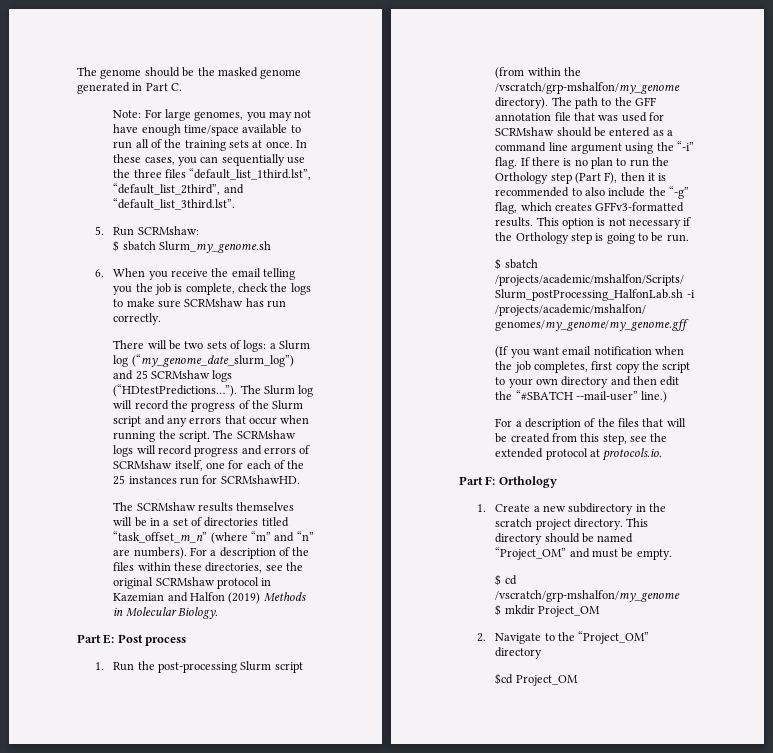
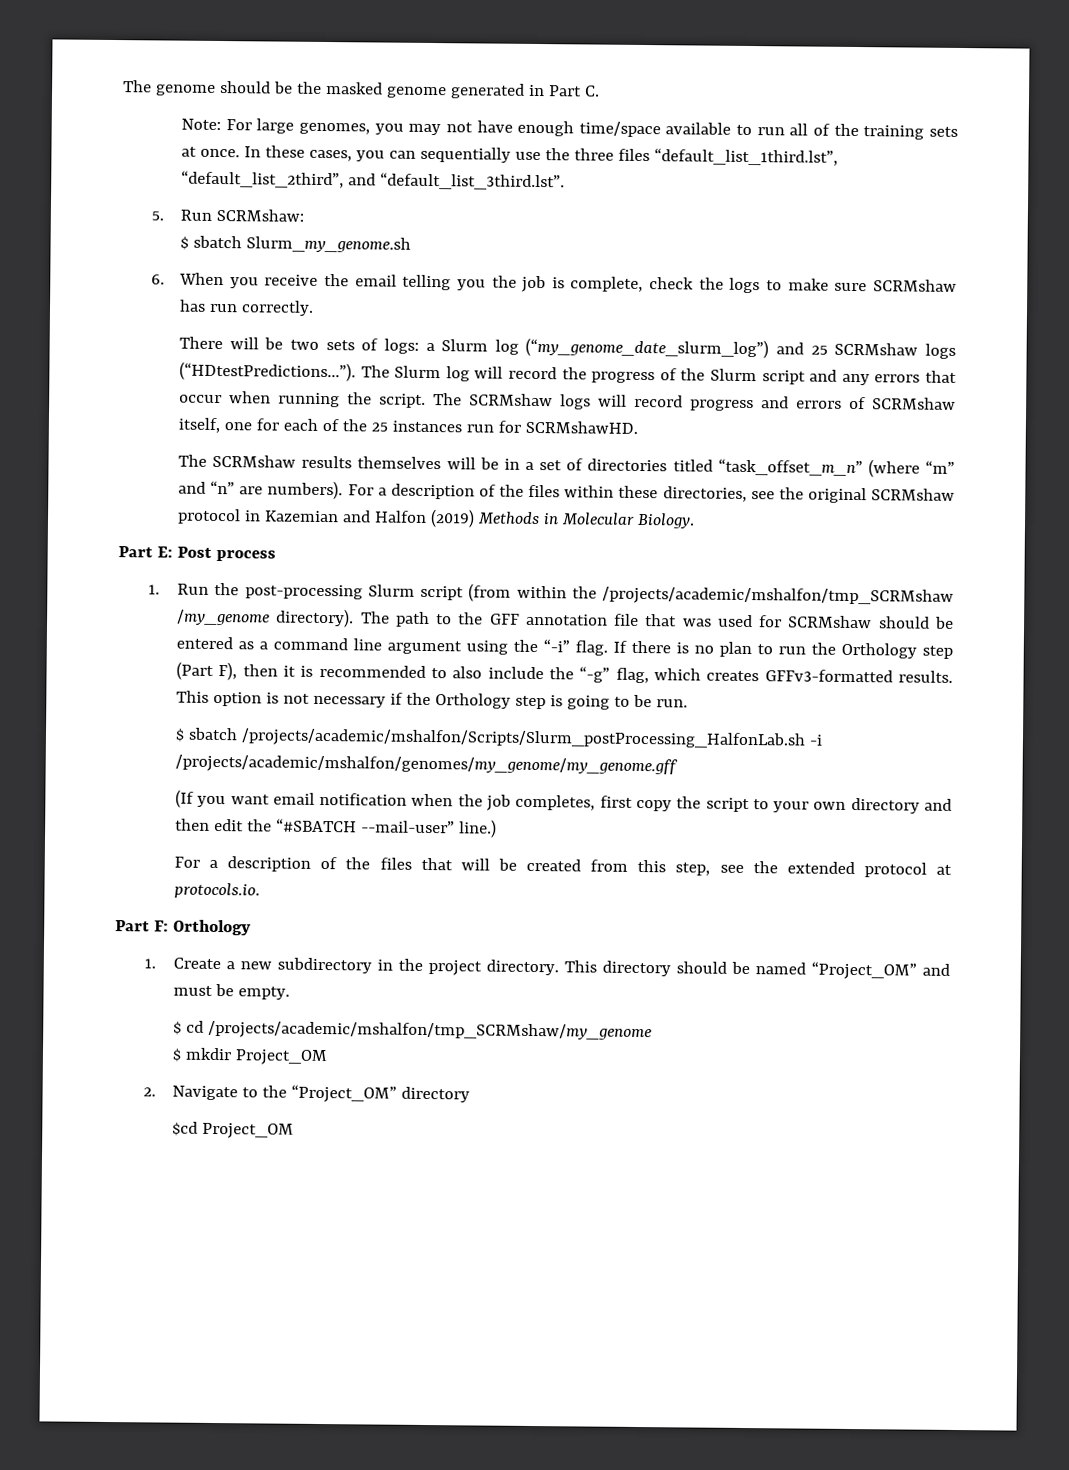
[495,82,681,94] /vscratch/grp-mshalfon/my_genome -> [602,586,954,606] [177,609,271,626] /projects/academic/mshalfon/tmp_SCRMshaw /my_genome
[495,518,533,527] scratch -> (424, 964) none
[495,590,681,602] /vscratch/grp-mshalfon/my_genome -> [207,1020,652,1042] /projects/academic/mshalfon/tmp_SCRMshaw/my_genome

